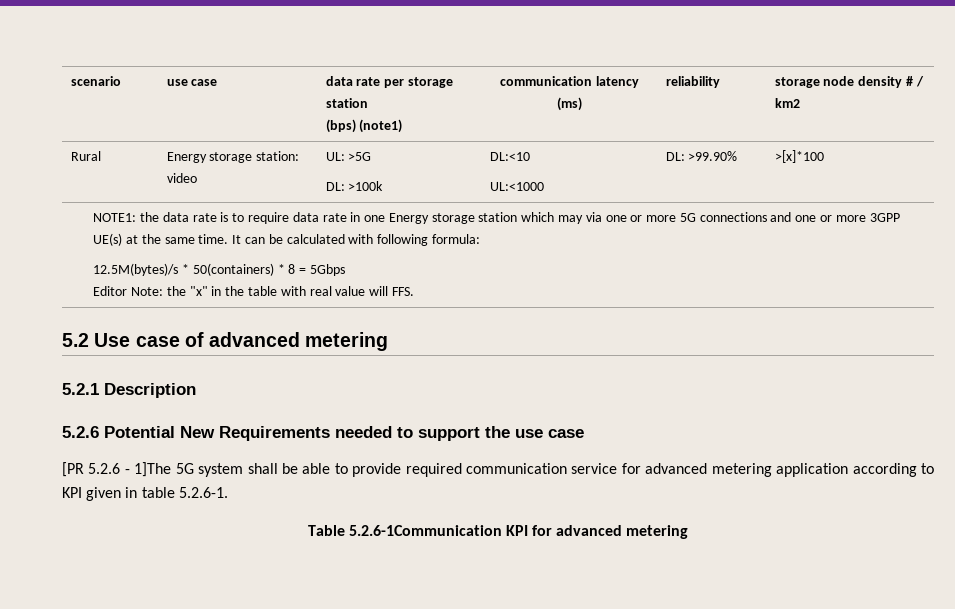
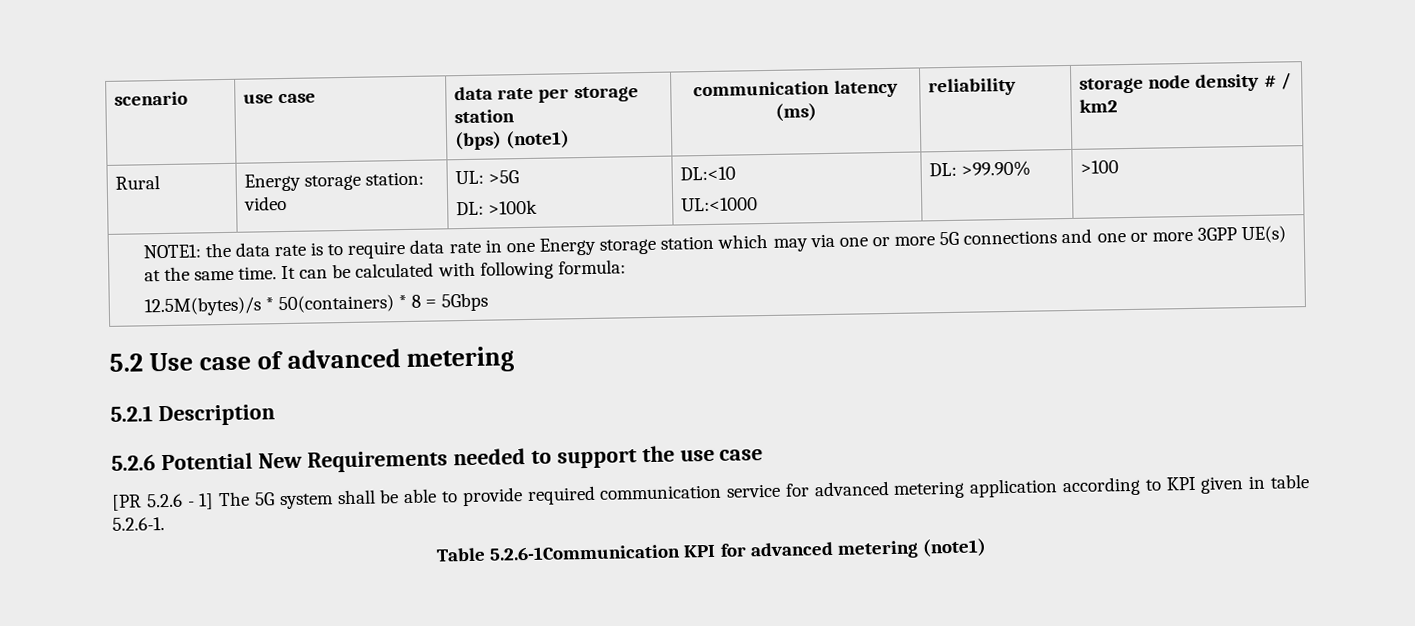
[774,150,824,163] >[x]*100 -> [1080,160,1120,174] >100
[93,286,414,296] // Editor Note: the "x" in the table with real value will FFS. -> (489, 302) none
[134,462,172,477] 1]The -> [198,491,251,510] 1] The
(689, 532) none -> [921,538,987,558] (note1)

